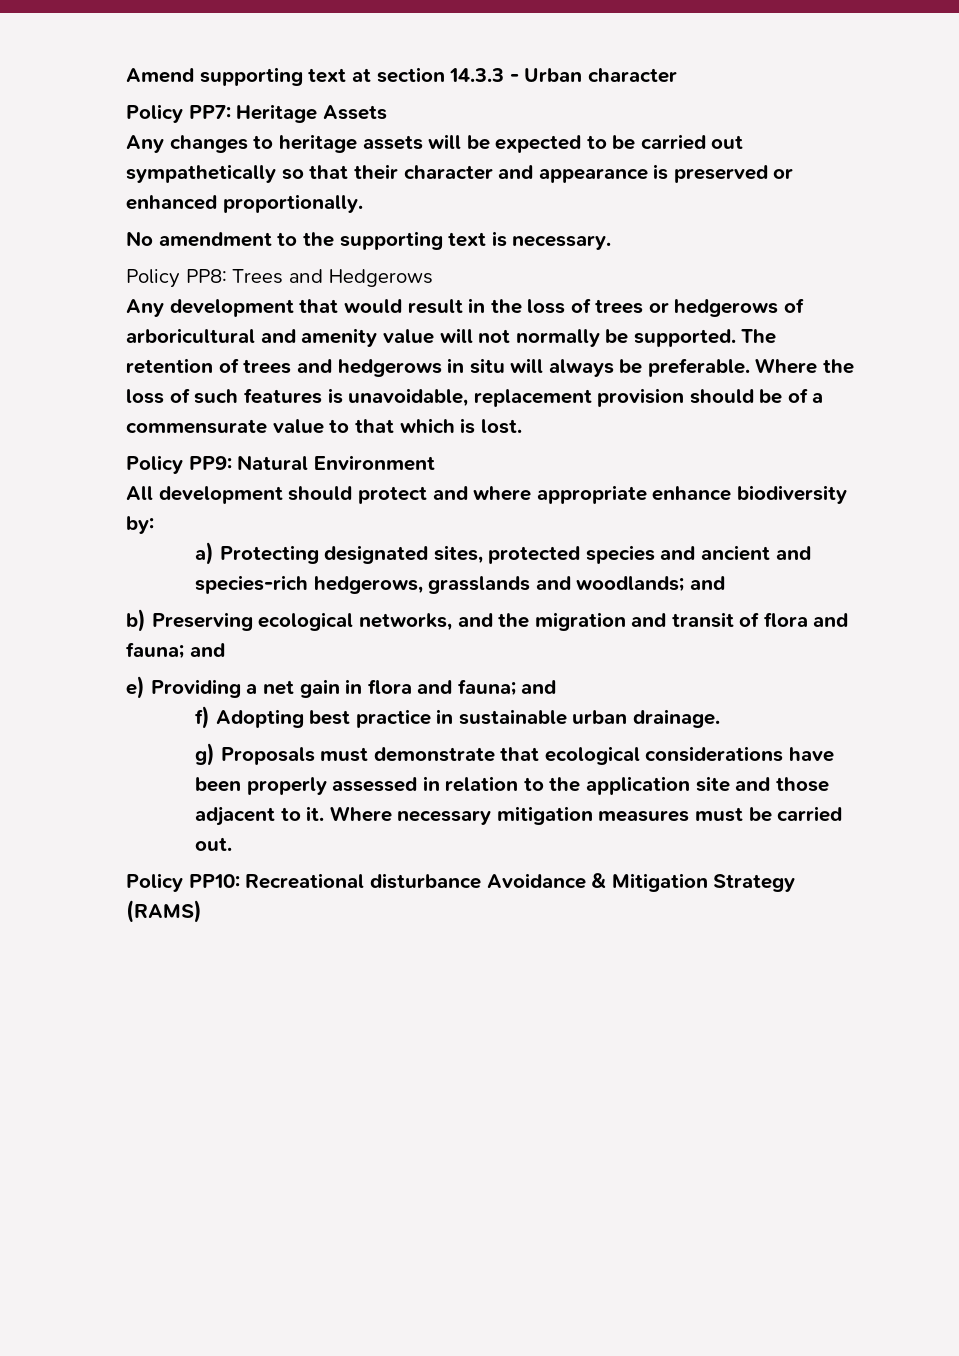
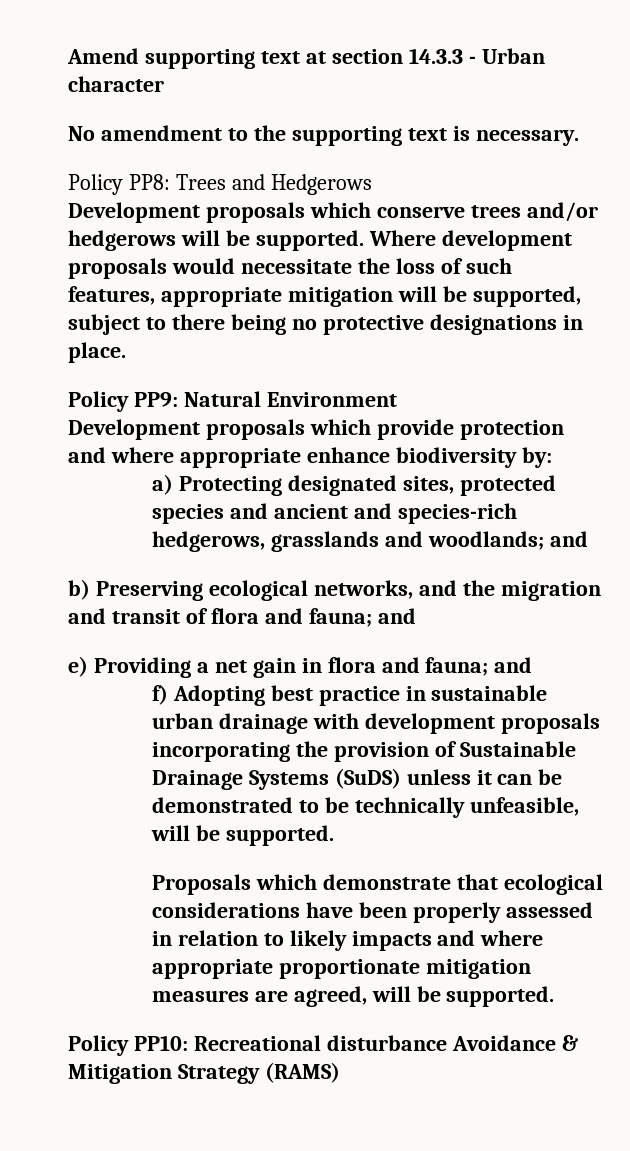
[126,104,388,123] [126,134,744,153] [126,164,794,183] [126,194,363,213] // Policy PP7: Heritage Assets // Any changes to heritage assets will be expected to be carried out sympathetically so that their character and appearance is preserved or enhanced proportionally. -> (164, 84) none
[126,298,804,317] [126,328,777,347] [126,358,854,377] [126,388,824,407] [126,418,522,434] Any development that would result in the loss of trees or hedgerows of arboricultural and amenity value will not normally be supported. The retention of trees and hedgerows in situ will always be preferable. Where the loss of such features is unavoidable, replacement provision should be of a commensurate value to that which is lost. -> [67,202,598,223] [67,230,572,251] [67,258,512,279] [67,286,581,307] [67,314,583,335] [67,342,126,363] Development proposals which conserve trees and/or hedgerows will be supported. Where development proposals would necessitate the loss of such features, appropriate mitigation will be supported, subject to there being no protective designations in place.
[126,486,428,504] All development should protect -> [67,419,564,440] Development proposals which provide protection
[633,709,721,728] [195,743,369,766] drainage. // g) Proposals must -> [218,713,600,734] [151,741,576,762] [151,768,563,790] [151,797,579,818] [150,825,334,846] [151,874,317,895] drainage with development proposals incorporating the provision of Sustainable Drainage Systems (SuDS) unless it can be demonstrated to be technically unfeasible, will be supported. // Proposals which
[549,776,829,795] [195,806,843,826] [195,837,233,851] the application site and those adjacent to it. Where necessary mitigation measures must be carried out. -> [289,930,544,951] [151,959,531,979] [151,986,555,1007] likely impacts and where appropriate proportionate mitigation measures are agreed, will be supported.

